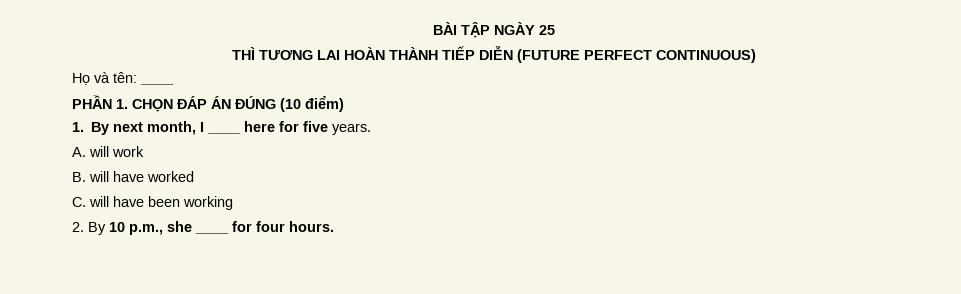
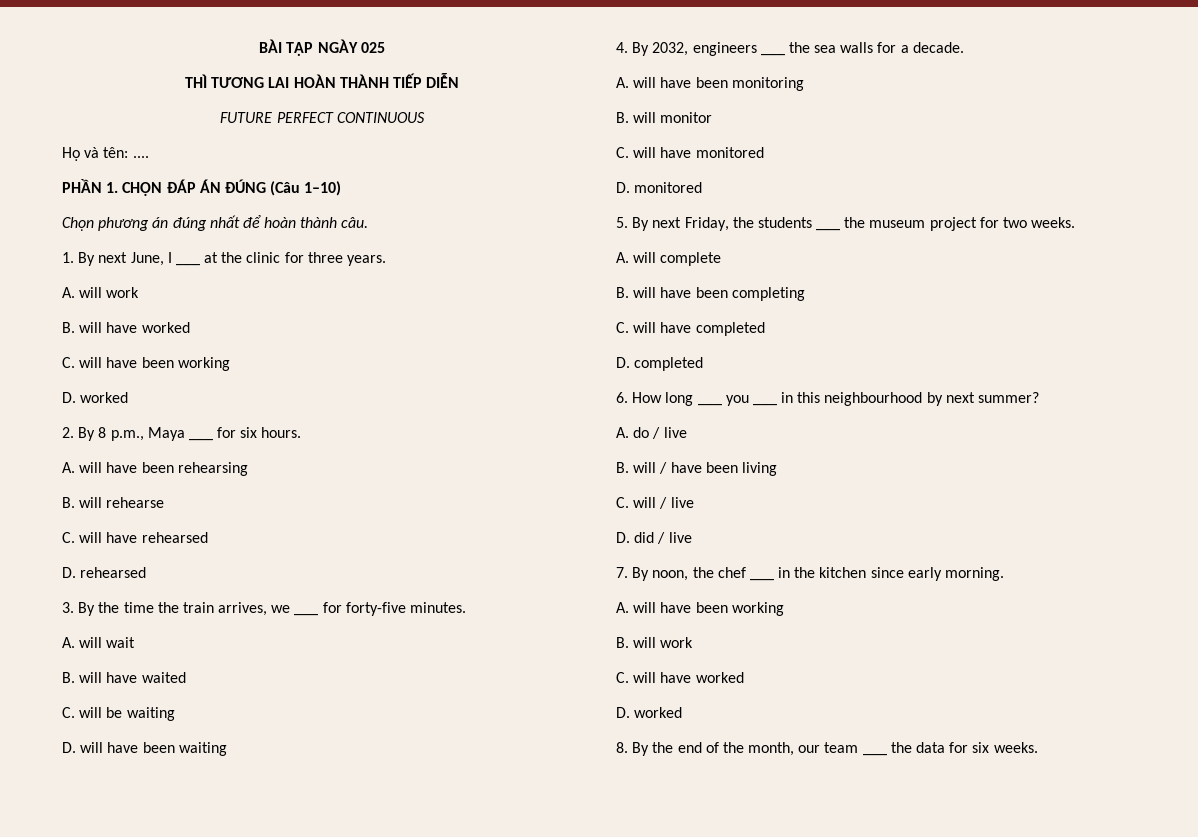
[538,25,555,35] 25 -> [360,42,385,53] 025
[516,49,756,63] (FUTURE PERFECT CONTINUOUS) -> [220,112,425,123] // FUTURE PERFECT CONTINUOUS
[140,83,174,85] ____ -> [132,156,149,158] ....
[280,95,344,112] [72,121,205,135] [207,132,242,134] [244,121,329,132] (10 điểm) // 1. By next month, I ____ here for five -> [270,181,342,196] [62,215,369,231] [62,252,172,266] [175,263,200,266] [204,252,343,263] (Câu 1–10) // Chọn phương án đúng nhất để hoàn thành câu. // 1. By next June, I ___ at the clinic for three
(233, 203) none -> [62,392,129,403] // D. worked
[109,221,192,235] [195,232,229,234] [232,221,334,232] 10 p.m., she ____ for four hours. -> [98,427,213,441] [217,427,302,438] [62,462,248,476] [62,497,165,508] [62,532,208,543] [62,567,147,578] [62,602,291,616] [294,613,319,616] [322,602,467,616] [62,637,136,648] [62,672,186,683] [62,707,175,721] [62,742,227,756] [616,42,785,56] [788,42,964,53] [616,77,804,91] [616,112,713,123] [616,147,764,158] [616,182,703,193] [616,217,812,231] [816,228,841,231] [844,217,1076,231] [616,252,722,266] [616,287,805,301] [616,322,765,336] [616,357,704,371] [616,392,777,406] [781,392,1040,406] [616,427,687,439] [616,462,777,476] [616,497,694,509] [616,532,692,544] [616,567,746,581] [749,578,774,581] [778,567,1005,581] [616,602,784,616] [616,637,694,648] [616,672,744,683] [616,707,683,718] [616,742,859,756] [862,753,887,756] [890,742,1038,753] 8 p.m., Maya ___ for six hours. // A. will have been rehearsing // B. will rehearse // C. will have rehearsed // D. rehearsed // 3. By the time the train arrives, we ___ for forty-five minutes. // A. will wait // B. will have waited // C. will be waiting // D. will have been waiting // 4. By 2032, engineers ___ the sea walls for a decade. // A. will have been monitoring // B. will monitor // C. will have monitored // D. monitored // 5. By next Friday, the students ___ the museum project for two weeks. // A. will complete // B. will have been completing // C. will have completed // D. completed // 6. How long ___ you ___ in this neighbourhood by next summer? // A. do / live // B. will / have been living // C. will / live // D. did / live // 7. By noon, the chef ___ in the kitchen since early morning. // A. will have been working // B. will work // C. will have worked // D. worked // 8. By the end of the month, our team ___ the data for six weeks.

